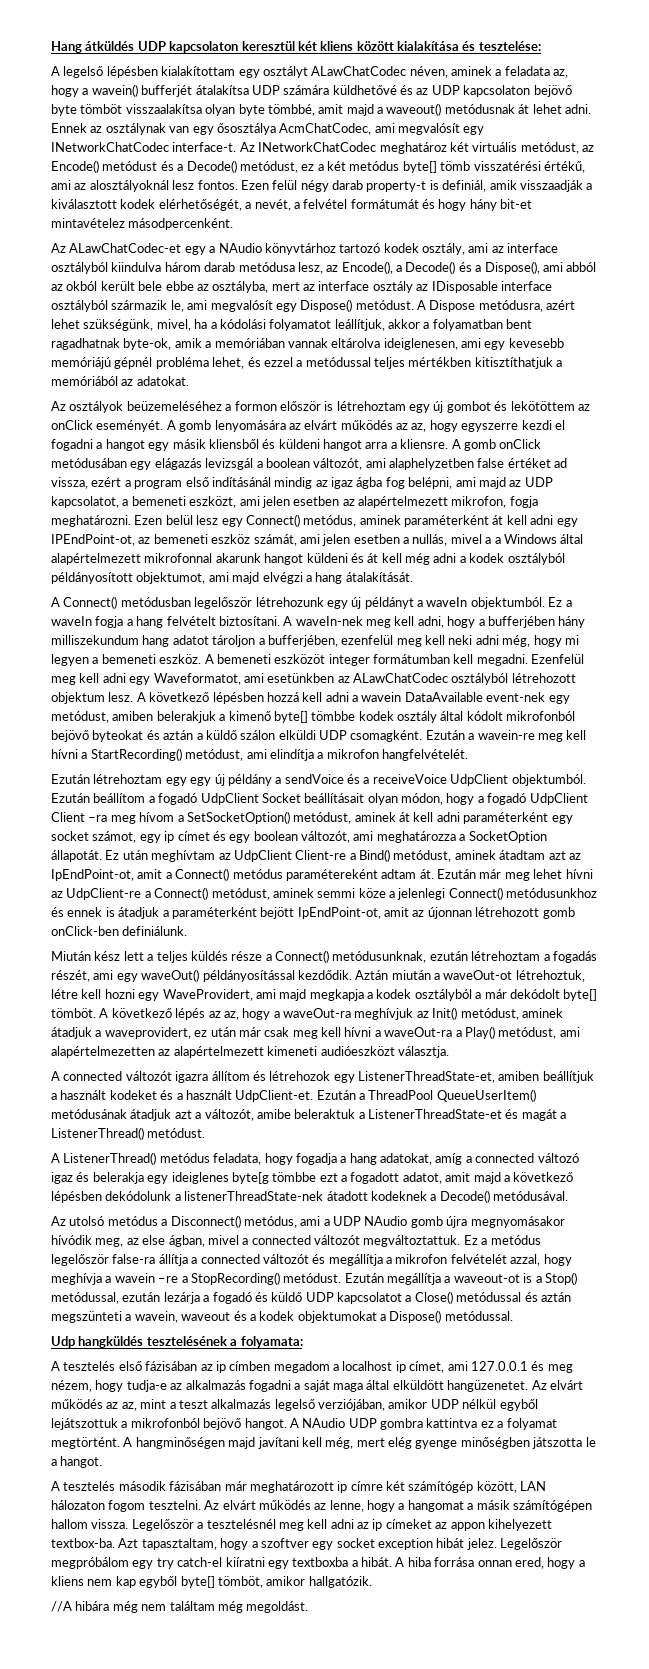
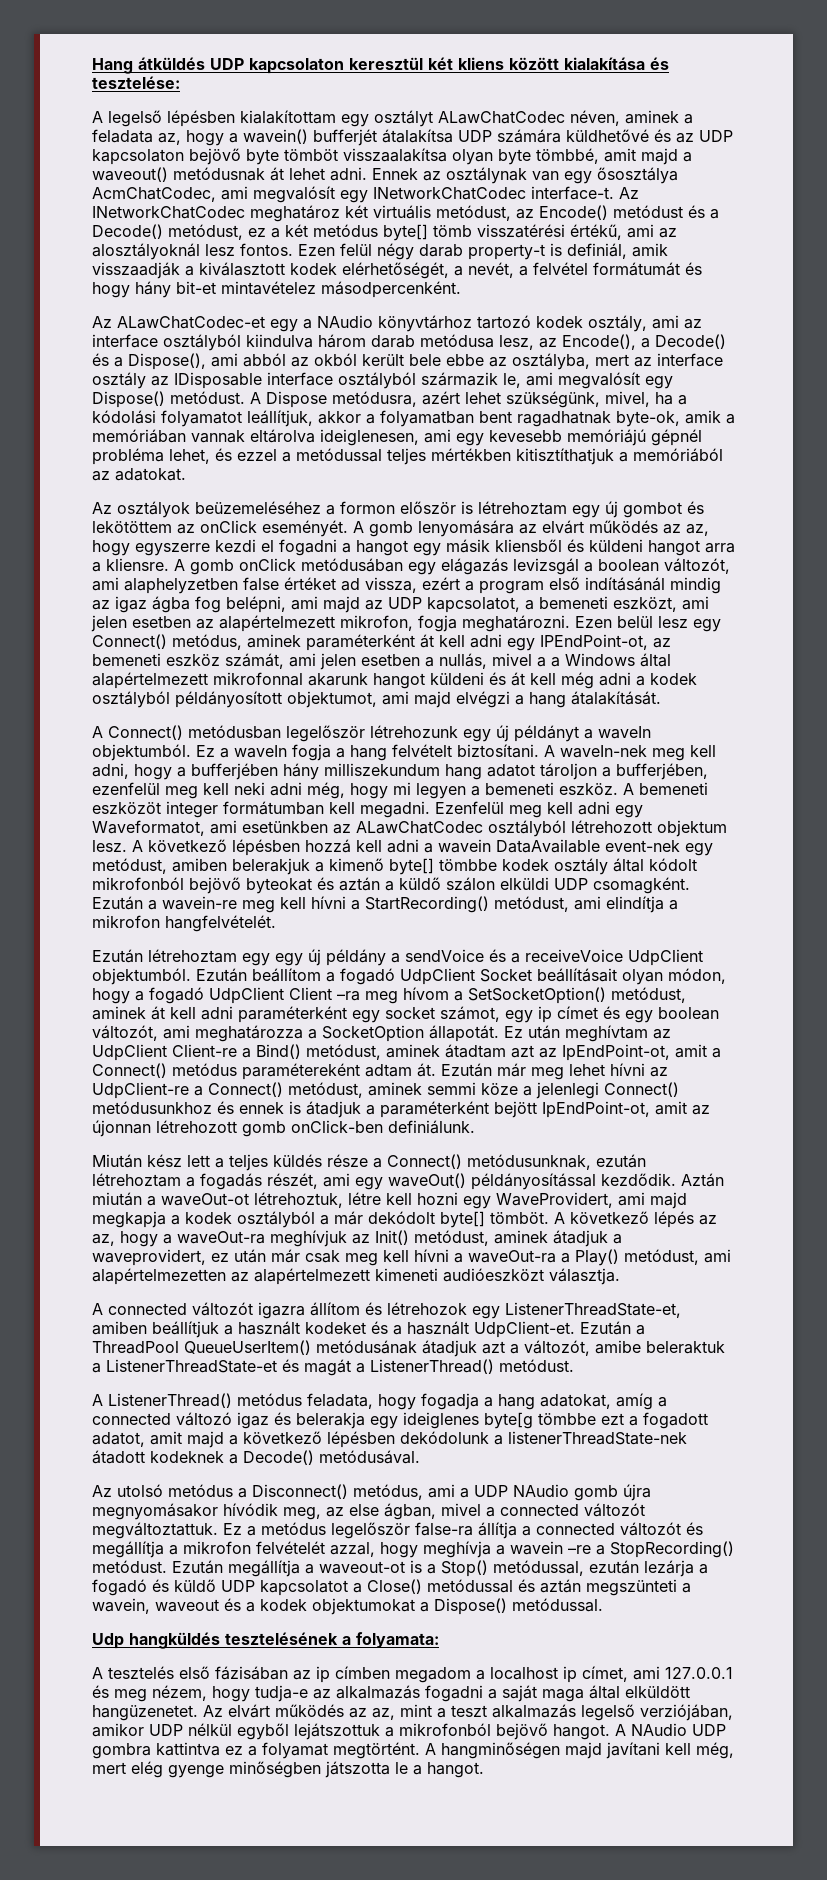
[51,1481,547,1493] [51,1500,592,1512] [51,1519,552,1531] [51,1538,563,1550] [51,1557,585,1569] [51,1576,372,1588] [51,1601,309,1613] // A tesztelés második fázisában már meghatározott ip címre két számítógép között, LAN hálozaton fogom tesztelni. Az elvárt működés az lenne, hogy a hangomat a másik számítógépen hallom vissza. Legelőször a tesztelésnél meg kell adni az ip címeket az appon kihelyezett textbox-ba. Azt tapasztaltam, hogy a szoftver egy socket exception hibát jelez. Legelőször megpróbálom egy try catch-el kiíratni egy textboxba a hibát. A hiba forrása onnan ered, hogy a kliens nem kap egyből byte[] tömböt, amikor hallgatózik. // //A hibára még nem találtam még megoldást. -> (484, 1770) none

